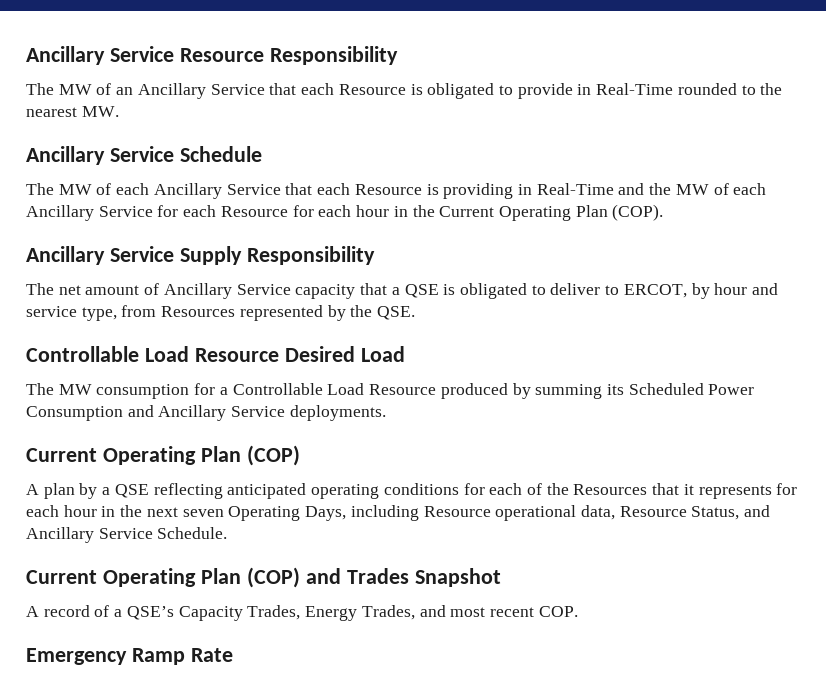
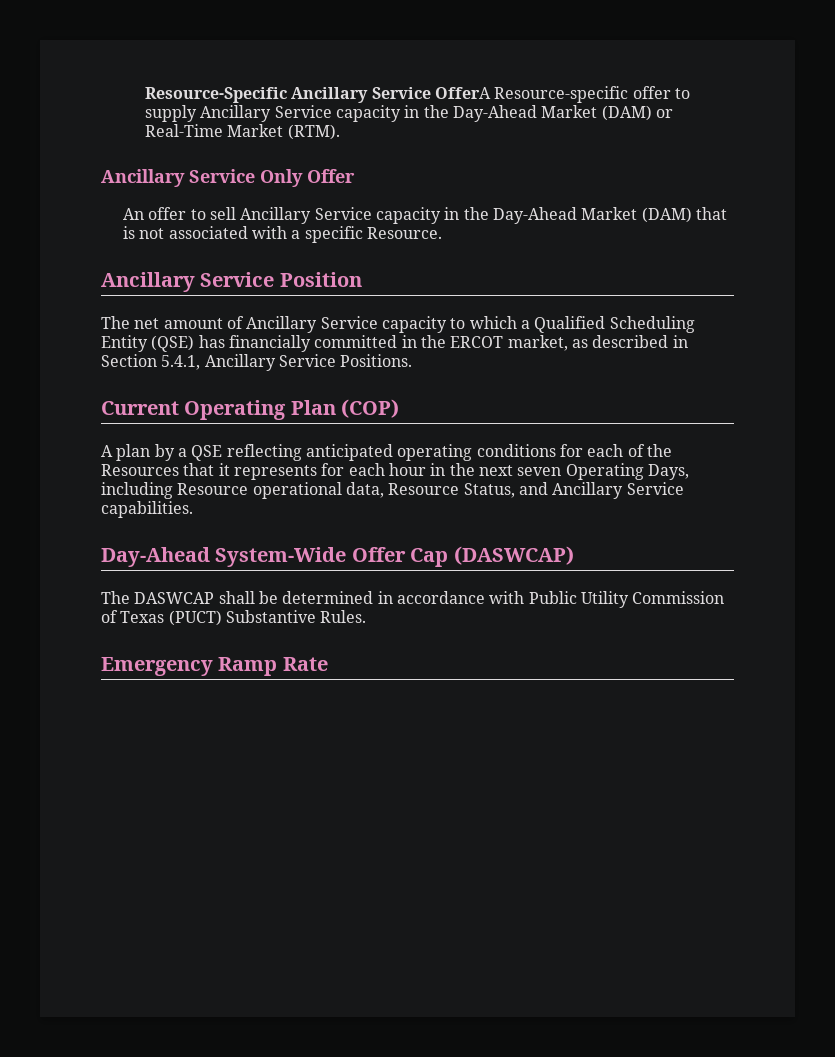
[26,46,398,65] [26,83,783,99] [26,106,119,117] [26,146,262,165] [26,183,767,199] [26,204,664,221] [26,246,375,265] Ancillary Service Resource Responsibility // The MW of an Ancillary Service that each Resource is obligated to provide in Real-Time rounded to the nearest MW. // Ancillary Service Schedule // The MW of each Ancillary Service that each Resource is providing in Real-Time and the MW of each Ancillary Service for each Resource for each hour in the Current Operating Plan (COP). // Ancillary Service Supply Responsibility -> [145,86,690,103] [145,105,673,122] [145,124,340,140] [101,169,355,187] [123,207,727,224] [123,226,442,243] [101,272,362,292] Resource-Specific Ancillary Service OfferA Resource-specific offer to supply Ancillary Service capacity in the Day-Ahead Market (DAM) or Real-Time Market (RTM). // Ancillary Service Only Offer // An offer to sell Ancillary Service capacity in the Day-Ahead Market (DAM) that is not associated with a specific Resource. // Ancillary Service Position
[360,283,779,299] [26,305,416,321] [26,346,405,362] [26,383,755,399] [26,405,386,421] that a QSE is obligated to deliver to ERCOT, by hour and service type, from Resources represented by the QSE. // Controllable Load Resource Desired Load // The MW consumption for a Controllable Load Resource produced by summing its Scheduled Power Consumption and Ancillary Service deployments. -> [450,316,695,333] [101,335,688,352] [101,354,413,371] to which a Qualified Scheduling Entity (QSE) has financially committed in the ERCOT market, as described in Section 5.4.1, Ancillary Service Positions.
[157,527,228,539] [26,567,501,588] [26,605,578,621] Schedule. // Current Operating Plan (COP) and Trades Snapshot // A record of a QSE’s Capacity Trades, Energy Trades, and most recent COP. -> [101,501,193,518] [101,546,574,567] [101,591,725,608] [101,610,367,626] capabilities. // Day-Ahead System-Wide Offer Cap (DASWCAP) // The DASWCAP shall be determined in accordance with Public Utility Commission of Texas (PUCT) Substantive Rules.

